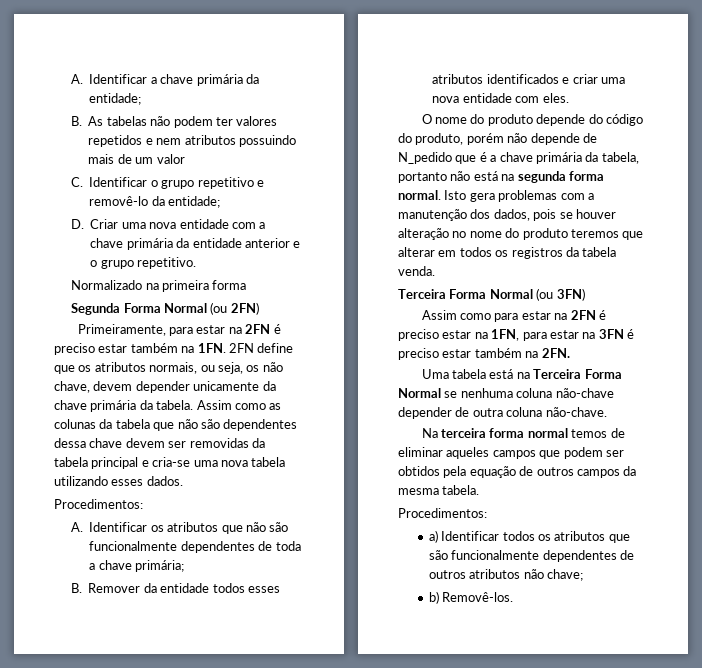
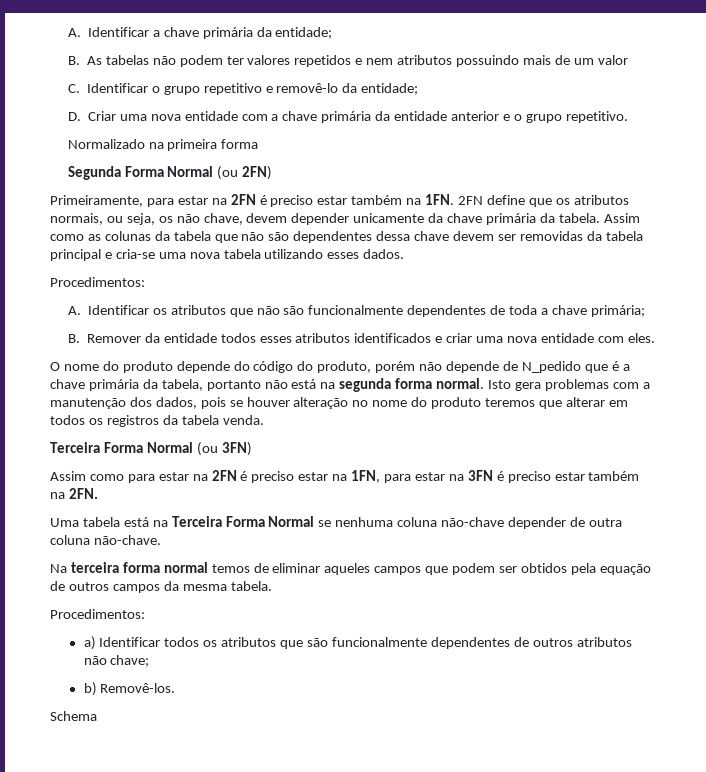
(514, 597) none -> [50,711,97,721] // Schema

